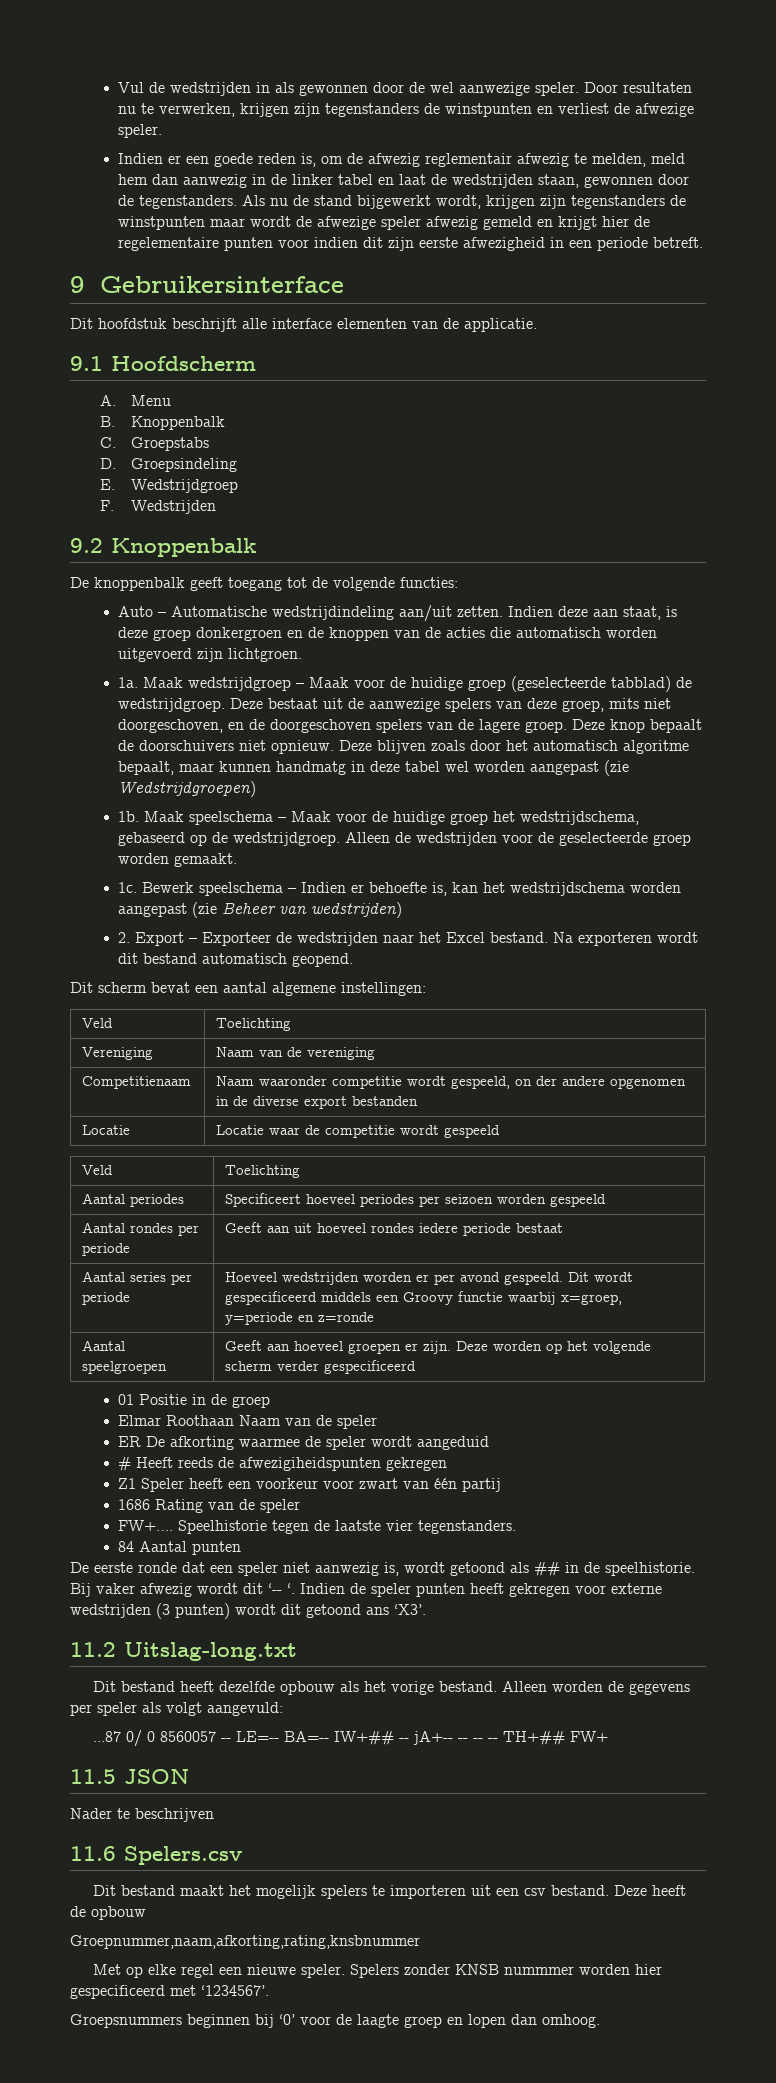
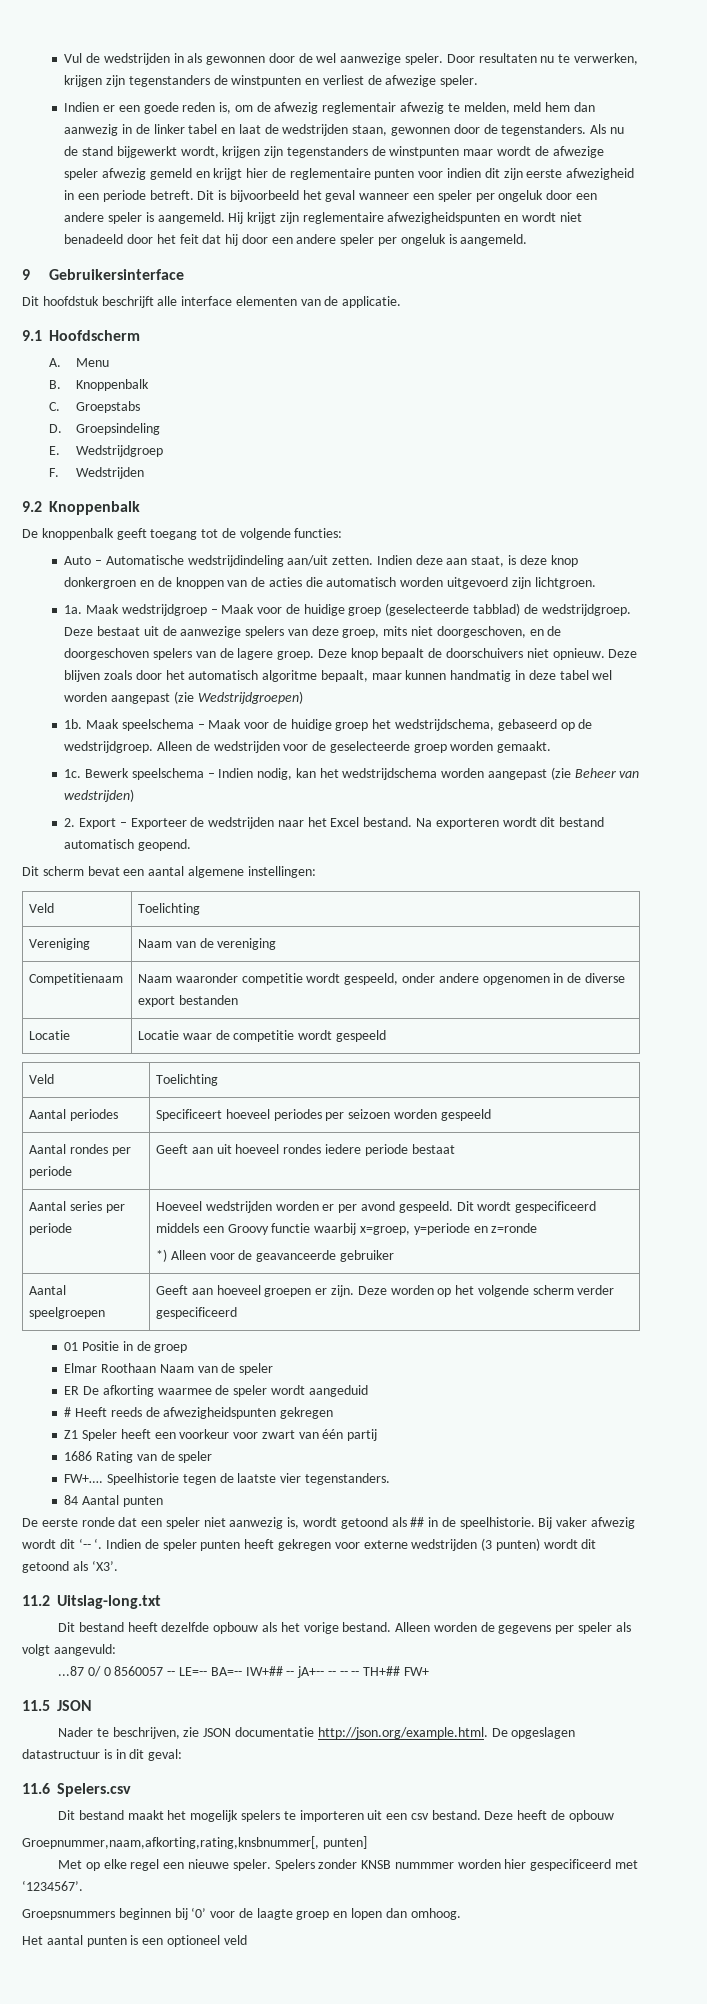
[117,237,219,251] regelementaire -> [289,168,371,180] reglementaire
(703, 242) none -> [197,190,597,202] [64,212,582,224] [64,234,528,246] Dit is bijvoorbeeld het geval wanneer een speler per ongeluk door een andere speler is aangemeld. Hij krijgt zijn reglementaire afwezigheidspunten en wordt niet benadeeld door het feit dat hij door een andere speler per ongeluk is aangemeld.
[152,629,191,641] groep -> [550,555,578,567] knop
[275,761,346,775] handmatg -> [450,670,512,682] handmatig
[350,882,447,896] er behoefte is, -> [257,768,293,780] nodig,
[515,1076,558,1086] on der -> [401,973,435,983] onder
(375, 1317) none -> [156,1249,394,1262] // *) Alleen voor de geavanceerde gebruiker
[238,1457,381,1471] afwezigiheidspunten -> [163,1407,277,1419] afwezigheidspunten
[366,1607,389,1615] ans -> [72,1561,88,1571] als
[135,1808,214,1822] beschrijven -> [112,1727,576,1739] [22,1749,183,1761] beschrijven, zie JSON documentatie http://json.org/example.html. De opgeslagen datastructuur is in dit geval:
[70,1935,420,1949] Groepnummer,naam,afkorting,rating,knsbnummer -> [22,1836,367,1849] Groepnummer,naam,afkorting,rating,knsbnummer[, punten]
(600, 2021) none -> [22,1935,247,1947] // Het aantal punten is een optioneel veld

